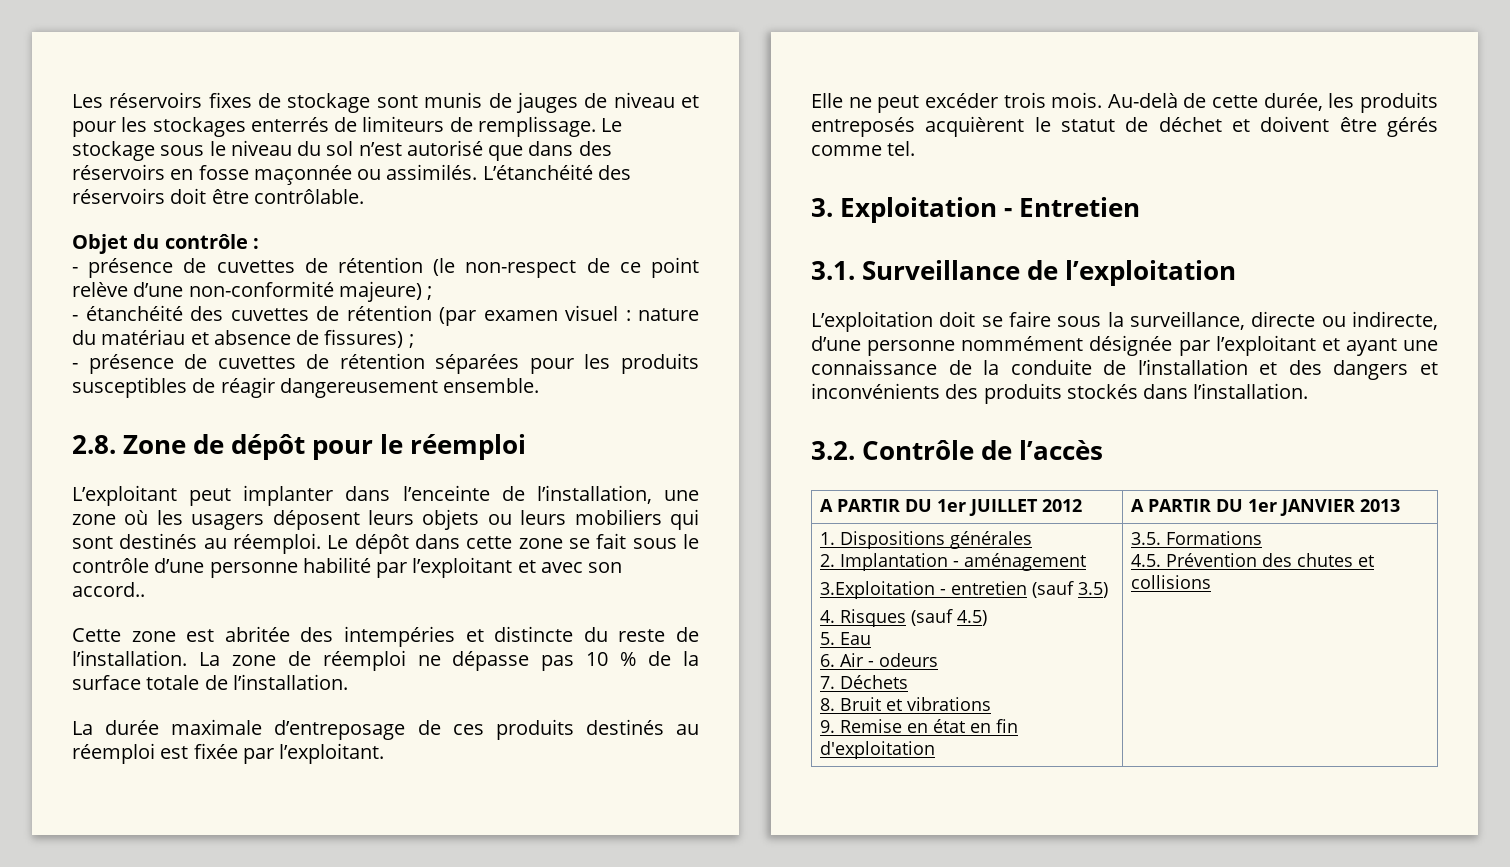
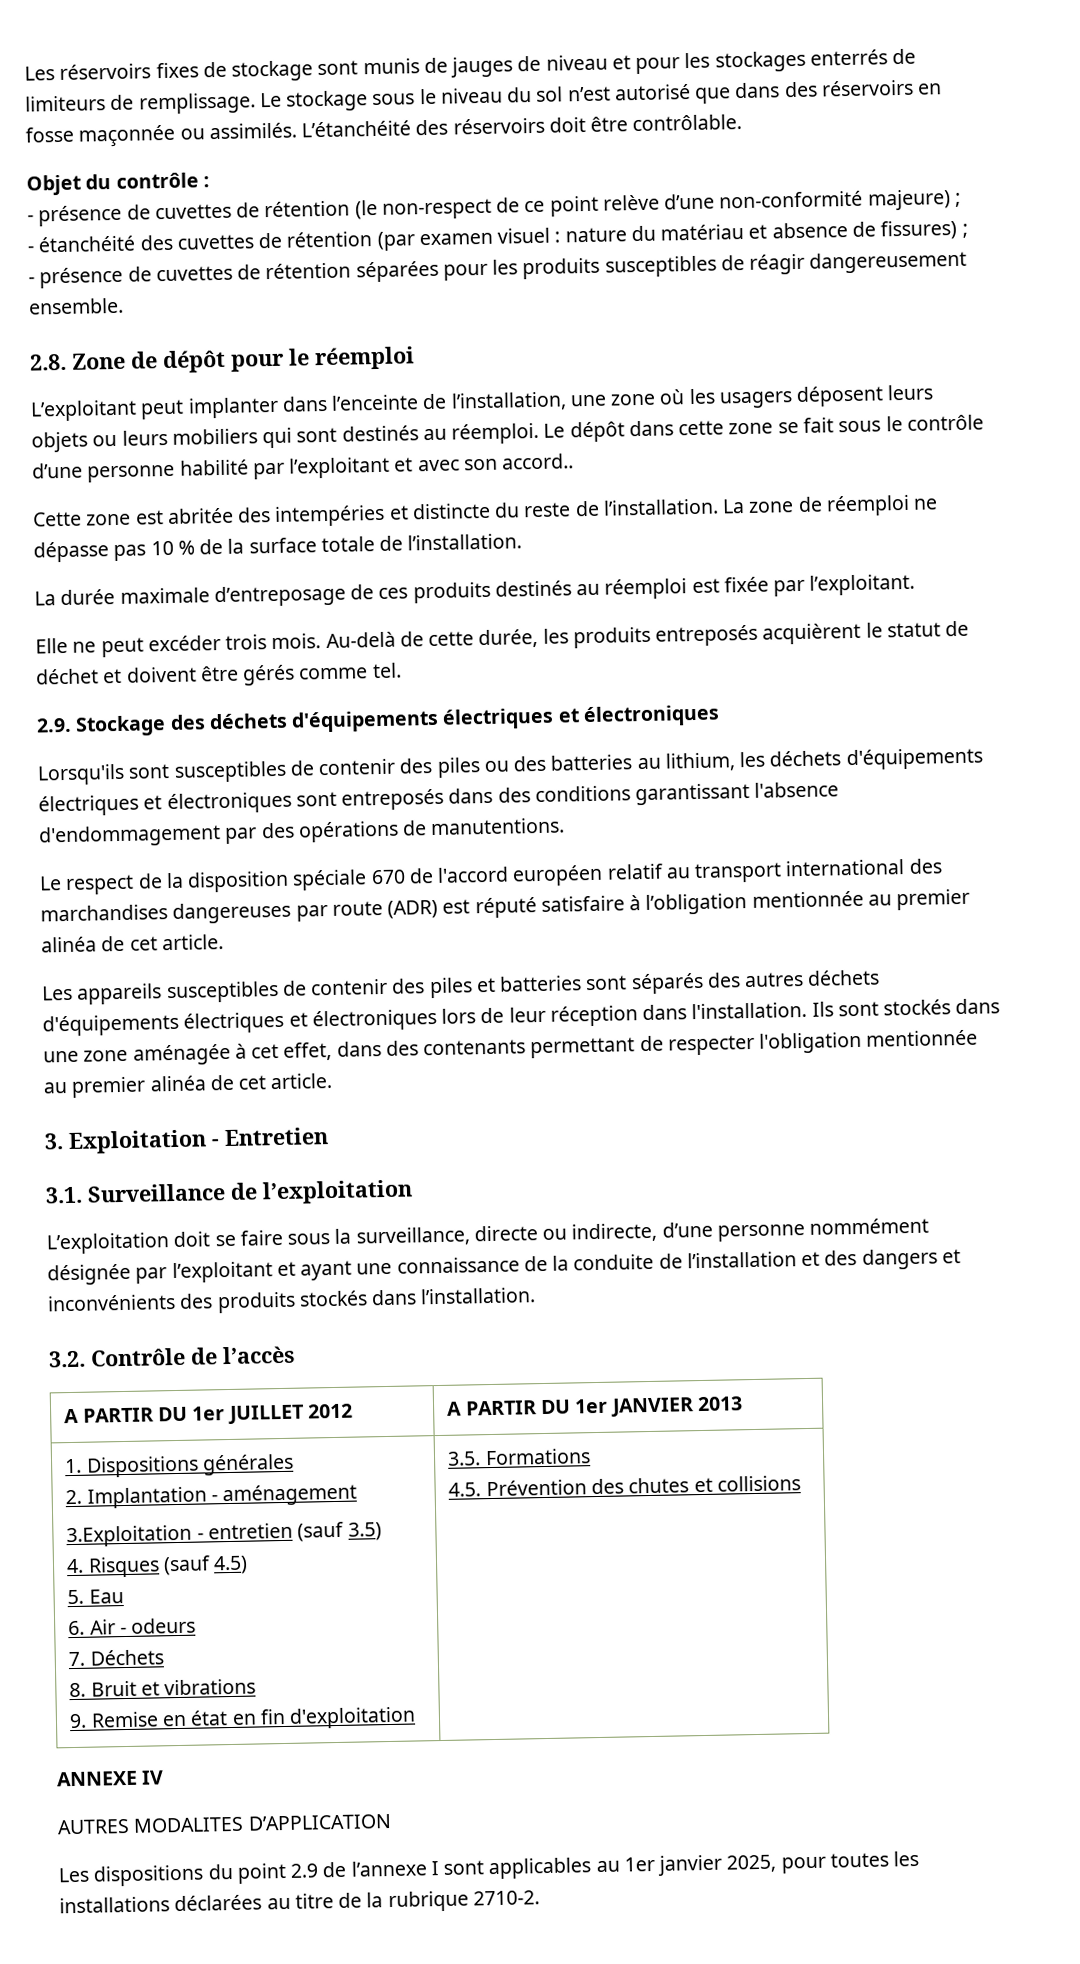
(916, 148) none -> [36,704,720,737] [37,747,984,786] [38,781,840,817] [38,817,566,848] [39,858,943,895] [40,888,971,924] [41,934,224,953] [41,969,881,1005] [42,998,1001,1037] [43,1029,979,1066] [43,1072,333,1098] // 2.9. Stockage des déchets d'équipements électriques et électroniques // Lorsqu'ils sont susceptibles de contenir des piles ou des batteries au lithium, les déchets d'équipements électriques et électroniques sont entreposés dans des conditions garantissant l'absence d'endommagement par des opérations de manutentions. // Le respect de la disposition spéciale 670 de l'accord européen relatif au transport international des marchandises dangereuses par route (ADR) est réputé satisfaire à l’obligation mentionnée au premier alinéa de cet article. // Les appareils susceptibles de contenir des piles et batteries sont séparés des autres déchets d'équipements électriques et électroniques lors de leur réception dans l'installation. Ils sont stockés dans une zone aménagée à cet effet, dans des contenants permettant de respecter l'obligation mentionnée au premier alinéa de cet article.
(1212, 582) none -> [56,1770,165,1787] [57,1813,392,1835] [58,1850,920,1887] [59,1890,540,1914] // ANNEXE IV // AUTRES MODALITES D’APPLICATION // Les dispositions du point 2.9 de l’annexe I sont applicables au 1er janvier 2025, pour toutes les installations déclarées au titre de la rubrique 2710-2.

